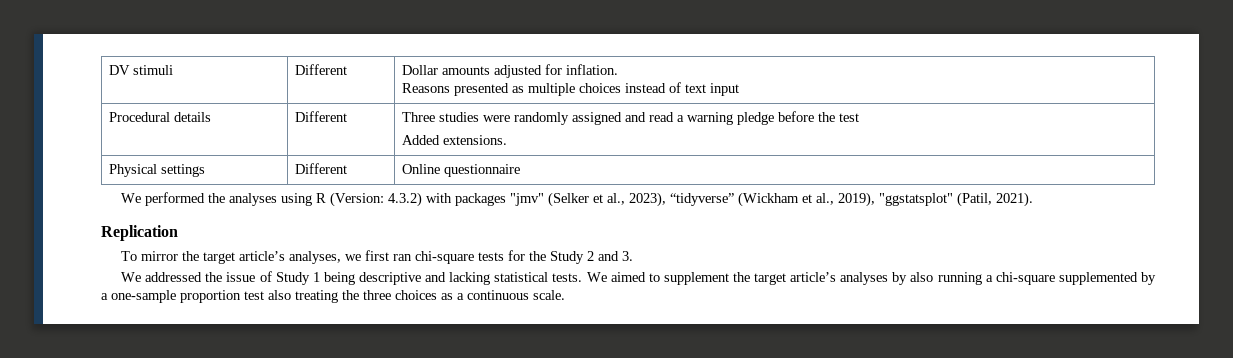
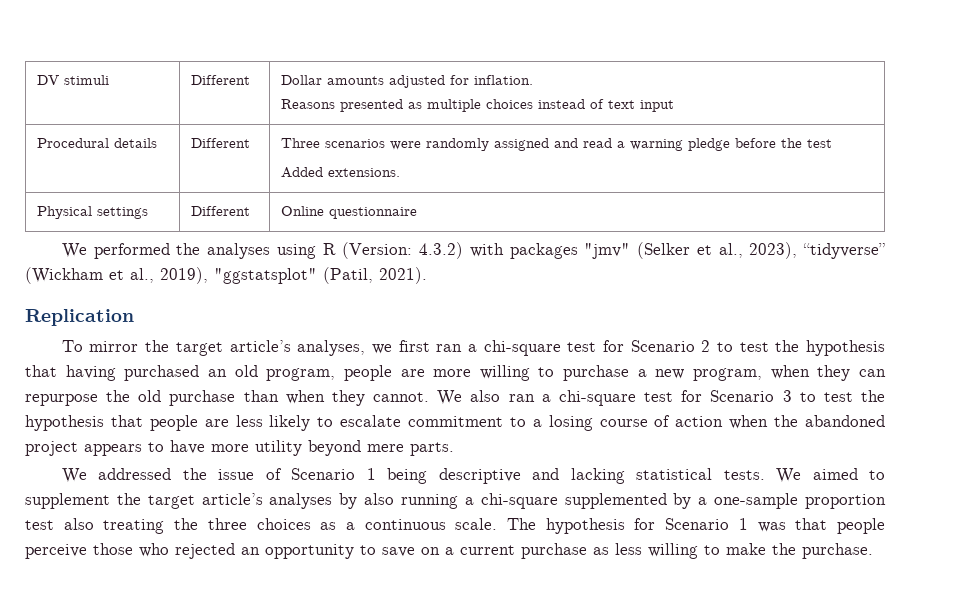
[438,112,479,122] studies -> [325,139,386,148] scenarios
[415,250,634,264] chi-square tests for the Study 2 and 3. -> [467,340,886,356] [25,365,886,381] [25,390,885,406] [25,415,885,431] [25,440,454,456] a chi-square test for Scenario 2 to test the hypothesis that having purchased an old program, people are more willing to purchase a new program, when they can repurpose the old purchase than when they cannot. We also ran a chi-square test for Scenario 3 to test the hypothesis that people are less likely to escalate commitment to a losing course of action when the abandoned project appears to have more utility beyond mere parts.
[275,272,310,285] Study -> [291,468,356,480] Scenario
(565, 295) none -> [507,518,886,534] [25,543,873,559] The hypothesis for Scenario 1 was that people perceive those who rejected an opportunity to save on a current purchase as less willing to make the purchase.

